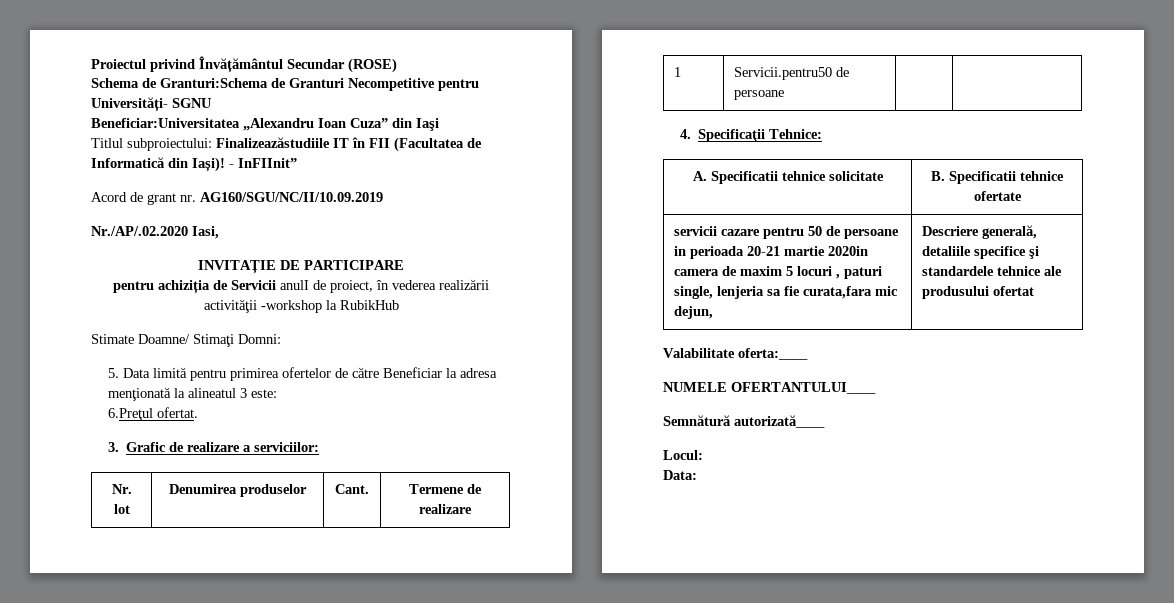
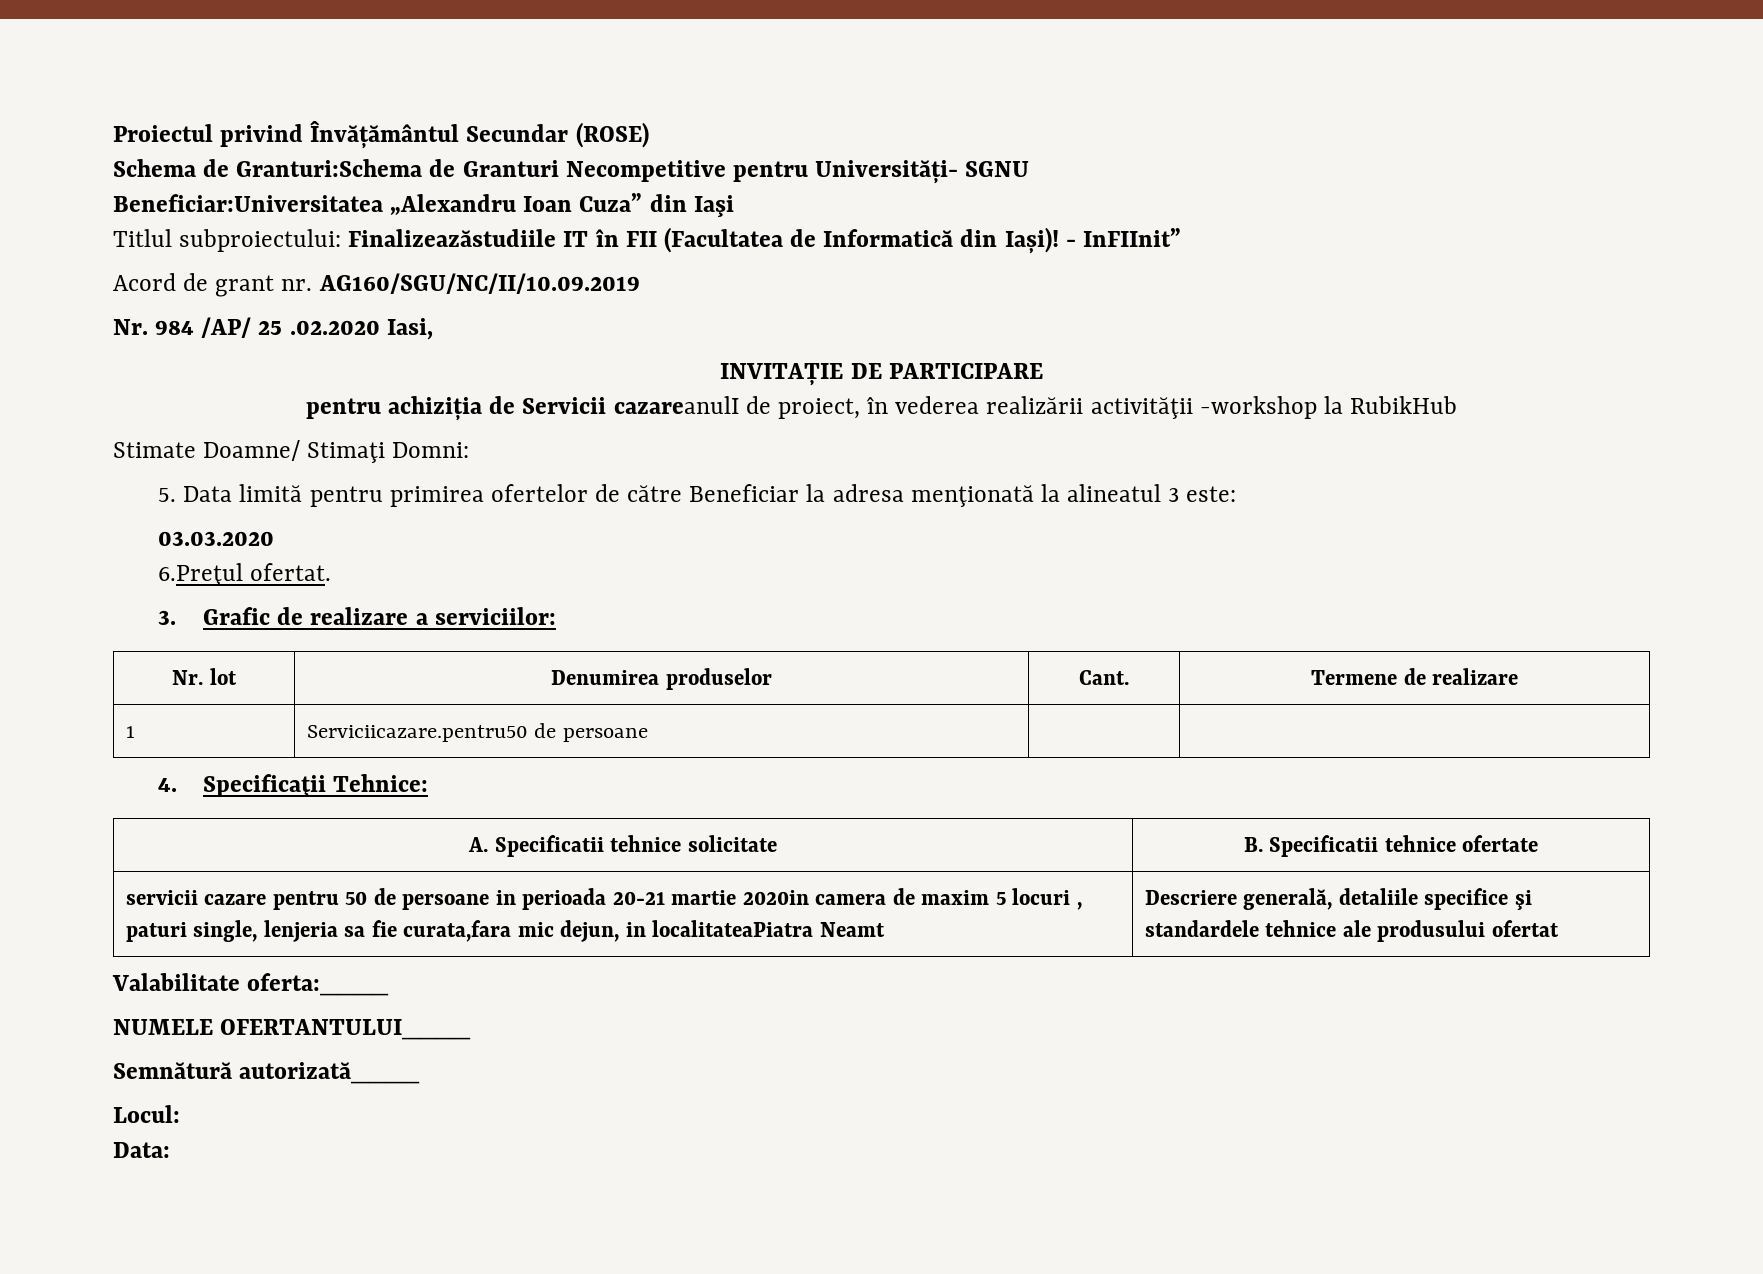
[91,226,188,236] Nr./AP/.02.2020 -> [113,317,380,338] Nr. 984 /AP/ 25 .02.2020
[280,280,309,290] anulI -> [613,396,739,414] cazareanulI
(277, 393) none -> [158,531,275,546] // 03.03.2020
[734,67,833,80] Servicii.pentru50 -> [306,725,528,742] Serviciicazare.pentru50
(714, 312) none -> [625,920,885,937] in localitateaPiatra Neamt

